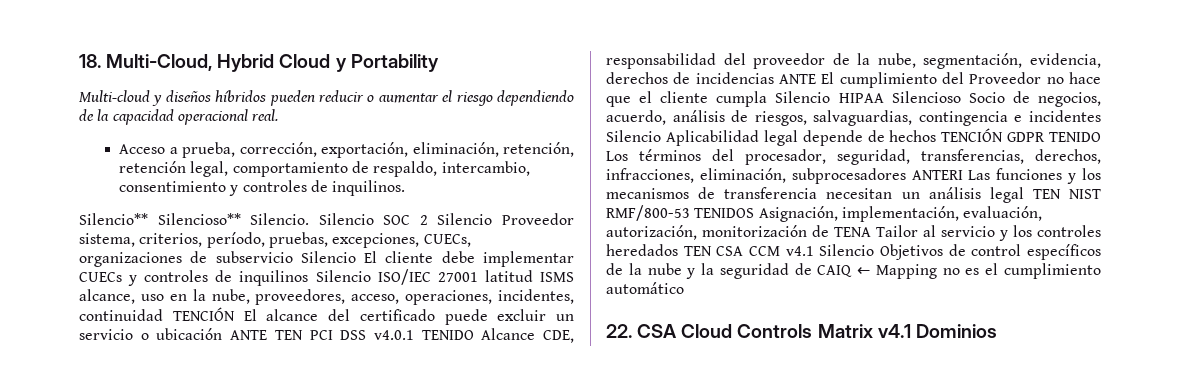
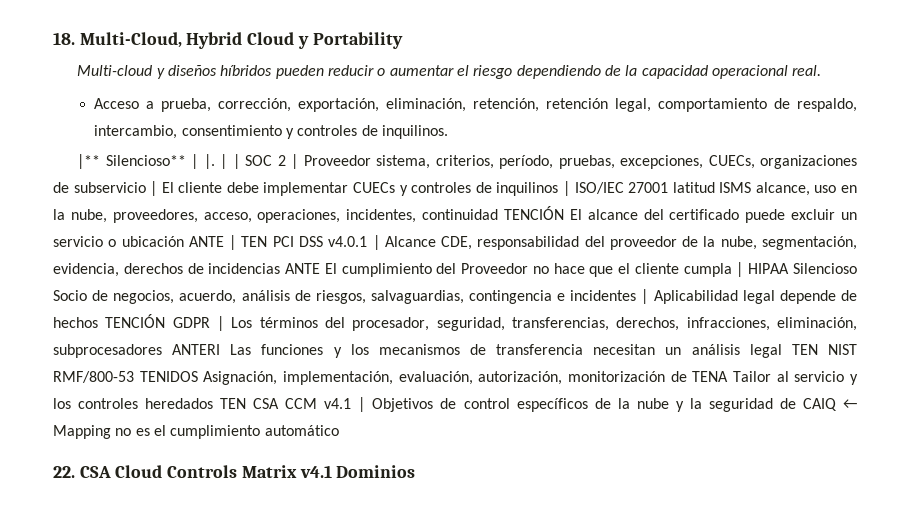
[79,213,374,225] Silencio** Silencioso** Silencio. Silencio -> [77,154,240,169] |** Silencioso** | |. | |
[437,213,493,225] Silencio -> [291,154,299,169] |
[300,251,356,263] Silencio -> [150,181,158,196] |
[315,270,371,282] Silencio -> [562,181,570,196] |
(268, 335) none -> [229,235,237,250] |
[421,330,474,340] TENIDO -> [372,235,380,250] |
[775,91,831,103] Silencio -> [736,262,744,277] |
[606,130,661,142] Silencio -> [641,289,649,304] |
[1049,132,1101,142] TENIDO -> [217,316,225,331] |
[819,244,875,256] Silencio -> [358,397,366,412] |

